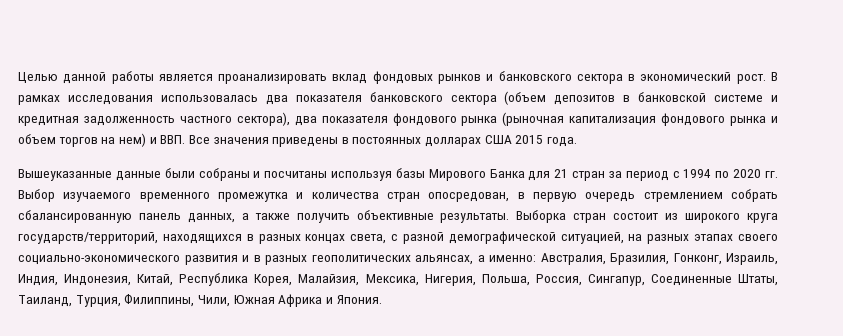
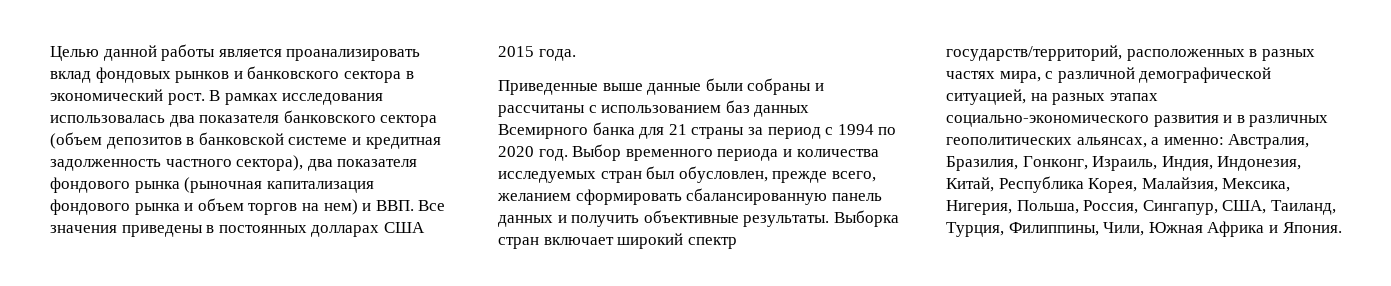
[18,169,112,181] Вышеуказанные -> [498,80,643,95] Приведенные выше
[264,168,525,181] посчитаны используя базы Мирового Банка -> [498,100,810,117] [498,122,635,139] рассчитаны с использованием баз данных Всемирного банка
[572,171,606,181] стран -> [691,127,745,139] страны
[765,171,779,178] [18,189,778,202] [18,210,290,223] гг. Выбор изучаемого временного промежутка и количества стран опосредован, в первую очередь стремлением собрать сбалансированную панель данных, а также -> [538,144,879,161] [498,166,876,183] [497,188,882,205] [498,215,567,227] год. Выбор временного периода и количества исследуемых стран был обусловлен, прежде всего, желанием сформировать сбалансированную панель данных и
[613,213,778,223] [18,232,444,244] состоит из широкого круга государств/территорий, находящихся в разных концах света, с разной -> [543,233,737,249] [946,45,1315,61] [946,67,1135,83] включает широкий спектр государств/территорий, расположенных в разных частях мира, с различной
[738,234,778,241] своего -> (1158, 97) none
[265,255,307,265] разных -> [1249,115,1329,127] различных
[650,274,779,286] Соединенные Штаты, -> [1222,200,1267,214] США,

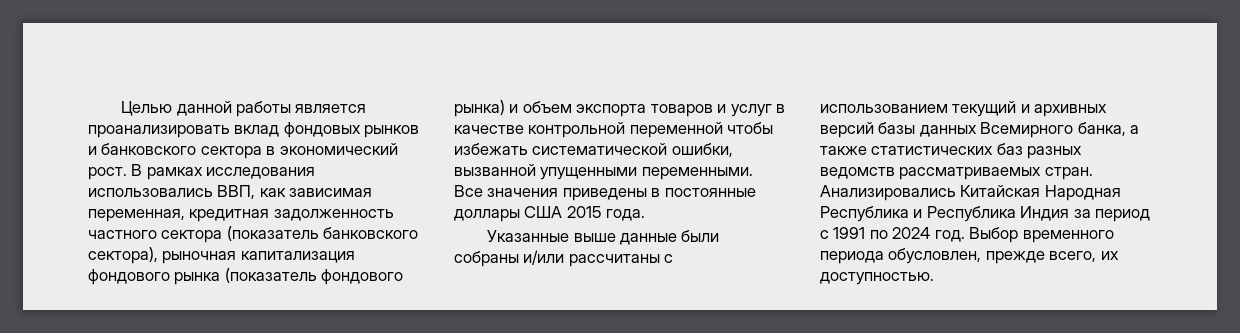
[50,110,438,127] [50,132,441,149] [50,155,418,171] [50,177,374,193] [50,198,414,215] использовалась два показателя банковского сектора (объем депозитов в банковской системе и кредитная задолженность частного сектора), два показателя фондового рынка (рыночная капитализация фондового рынка и объем торгов на нем) и ВВП. -> [88,185,373,199] [88,209,394,222] [88,226,419,243] [88,247,355,264] [88,268,404,285] [454,100,786,117] [454,122,774,138] [454,143,733,157] [454,164,753,180] использовались ВВП, как зависимая переменная, кредитная задолженность частного сектора (показатель банковского сектора), рыночная капитализация фондового рынка (показатель фондового рынка) и объем экспорта товаров и услуг в качестве контрольной переменной чтобы избежать систематической ошибки, вызванной упущенными переменными.
[218,225,380,237] постоянных долларах -> [664,188,756,197] [454,209,520,222] постоянные доллары
[498,80,598,95] Приведенные -> [487,230,570,242] Указанные
[814,83,824,91] и -> [523,250,565,265] и/или
[725,100,810,117] [498,122,897,139] [498,144,879,161] [498,166,876,183] [497,188,882,205] [498,210,899,227] [498,233,737,249] [946,45,1315,61] [946,67,1272,83] [946,89,1158,105] [946,115,1329,127] [946,134,1310,149] [946,156,1302,171] [946,176,1291,193] [946,200,1336,215] [946,221,1342,237] баз данных Всемирного банка для 21 страны за период с 1994 по 2020 год. Выбор временного периода и количества исследуемых стран был обусловлен, прежде всего, желанием сформировать сбалансированную панель данных и получить объективные результаты. Выборка стран включает широкий спектр государств/территорий, расположенных в разных частях мира, с различной демографической ситуацией, на разных этапах социально-экономического развития и в различных геополитических альянсах, а именно: Австралия, Бразилия, Гонконг, Израиль, Индия, Индонезия, Китай, Республика Корея, Малайзия, Мексика, Нигерия, Польша, Россия, Сингапур, США, Таиланд, Турция, Филиппины, Чили, Южная Африка и Япония. -> [952,101,1108,117] [820,122,1140,138] [820,143,1083,159] [820,167,1093,180] [820,185,1121,201] [820,206,1151,222] [820,227,1114,243] [820,248,1119,264] [820,272,934,285] текущий и архивных версий базы данных Всемирного банка, а также статистических баз разных ведомств рассматриваемых стран. Анализировались Китайская Народная Республика и Республика Индия за период с 1991 по 2024 год. Выбор временного периода обусловлен, прежде всего, их доступностью.

